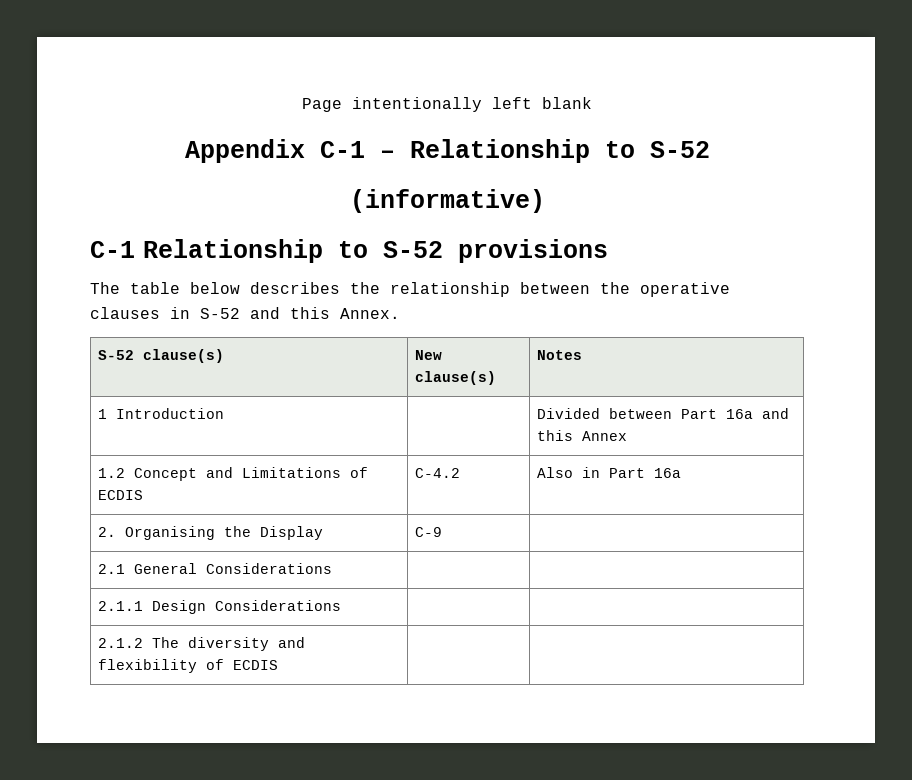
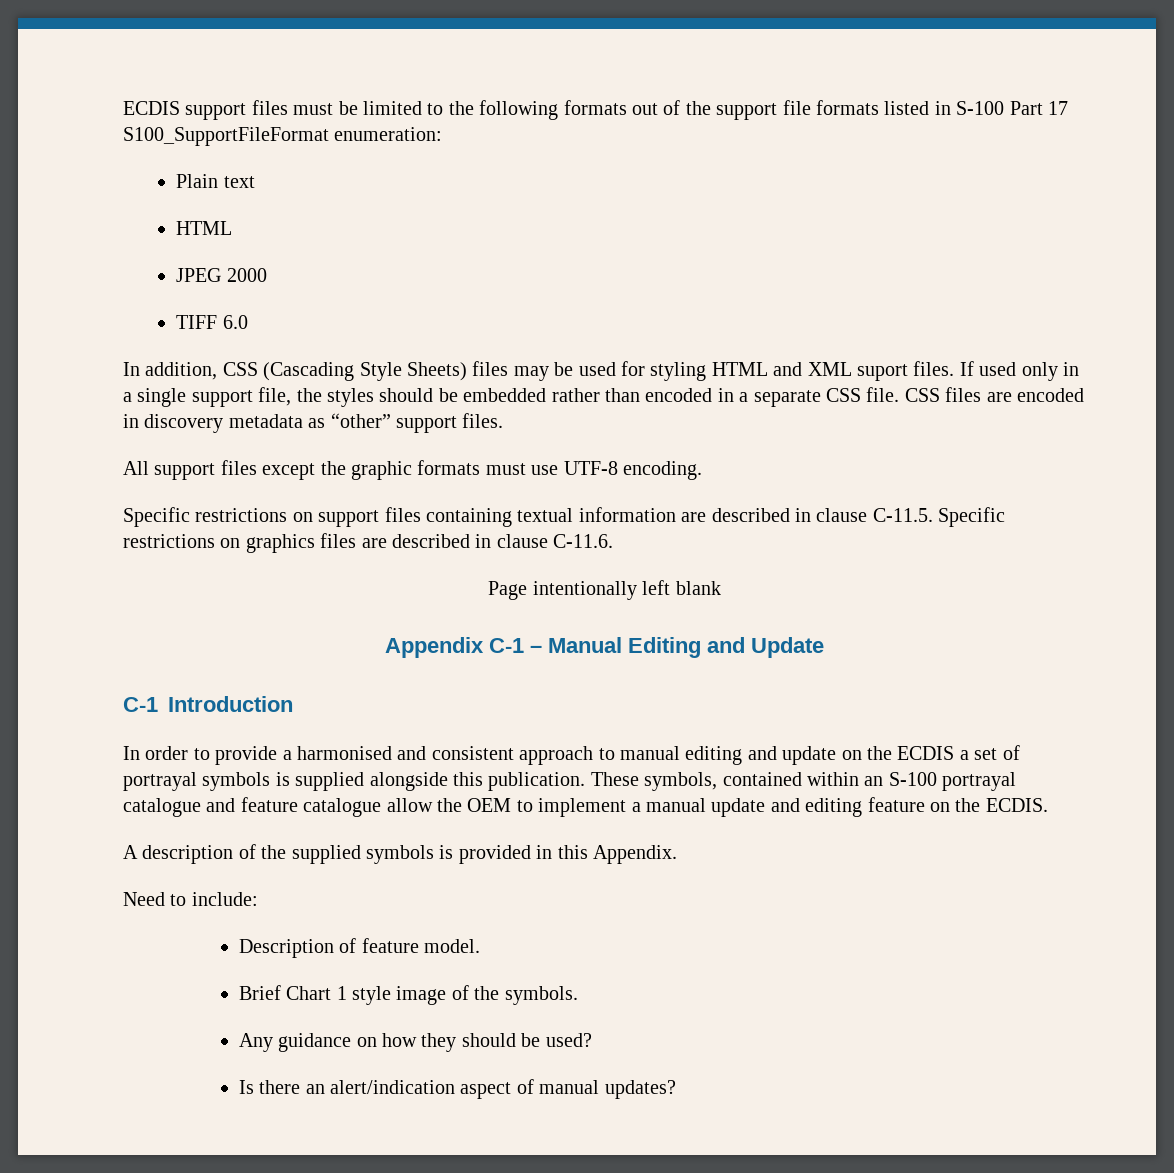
(302, 105) none -> [123,100,1068,120] [123,127,443,146] [176,174,255,188] [176,221,233,235] [176,268,267,282] [176,315,248,329] [123,361,1079,381] [123,387,1084,407] [123,413,504,433] [123,460,702,480] [123,507,1006,527] [123,533,614,553] ECDIS support files must be limited to the following formats out of the support file formats listed in S-100 Part 17 S100_SupportFileFormat enumeration: // Plain text // HTML // JPEG 2000 // TIFF 6.0 // In addition, CSS (Cascading Style Sheets) files may be used for styling HTML and XML suport files. If used only in a single support file, the styles should be embedded rather than encoded in a separate CSS file. CSS files are encoded in discovery metadata as “other” support files. // All support files except the graphic formats must use UTF-8 encoding. // Specific restrictions on support files containing textual information are described in clause C-11.5. Specific restrictions on graphics files are described in clause C-11.6. //
[409,139,710,163] [349,189,545,213] [90,239,608,263] [90,282,730,297] [90,307,400,319] [98,349,225,363] [415,350,443,360] [415,371,497,385] [537,350,583,360] [98,408,225,419] [537,408,790,419] [537,430,628,441] [98,467,369,481] [98,490,144,500] [415,468,461,478] [537,467,682,478] [98,526,324,540] [415,527,443,537] [98,563,333,574] [98,600,342,614] [98,637,306,651] [98,659,279,673] Relationship to S-52 // (informative) // C-1 Relationship to S-52 provisions // The table below describes the relationship between the operative clauses in S-52 and this Annex. // S-52 clause(s) | New clause(s) | Notes // 1 Introduction | | Divided between Part 16a and this Annex // 1.2 Concept and Limitations of ECDIS | C-4.2 | Also in Part 16a // 2. Organising the Display | C-9 | // 2.1 General Considerations | | // 2.1.1 Design Considerations | | // 2.1.2 The diversity and flexibility of ECDIS | | -> [548,637,824,658] [123,696,293,712] [123,745,1020,765] [123,772,1017,791] [123,797,1048,817] [123,844,677,864] [123,892,258,906] [238,938,480,958] [238,985,578,1005] [238,1033,592,1052] [238,1079,676,1099] Manual Editing and Update // C-1 Introduction // In order to provide a harmonised and consistent approach to manual editing and update on the ECDIS a set of portrayal symbols is supplied alongside this publication. These symbols, contained within an S-100 portrayal catalogue and feature catalogue allow the OEM to implement a manual update and editing feature on the ECDIS. // A description of the supplied symbols is provided in this Appendix. // Need to include: // Description of feature model. // Brief Chart 1 style image of the symbols. // Any guidance on how they should be used? // Is there an alert/indication aspect of manual updates?

